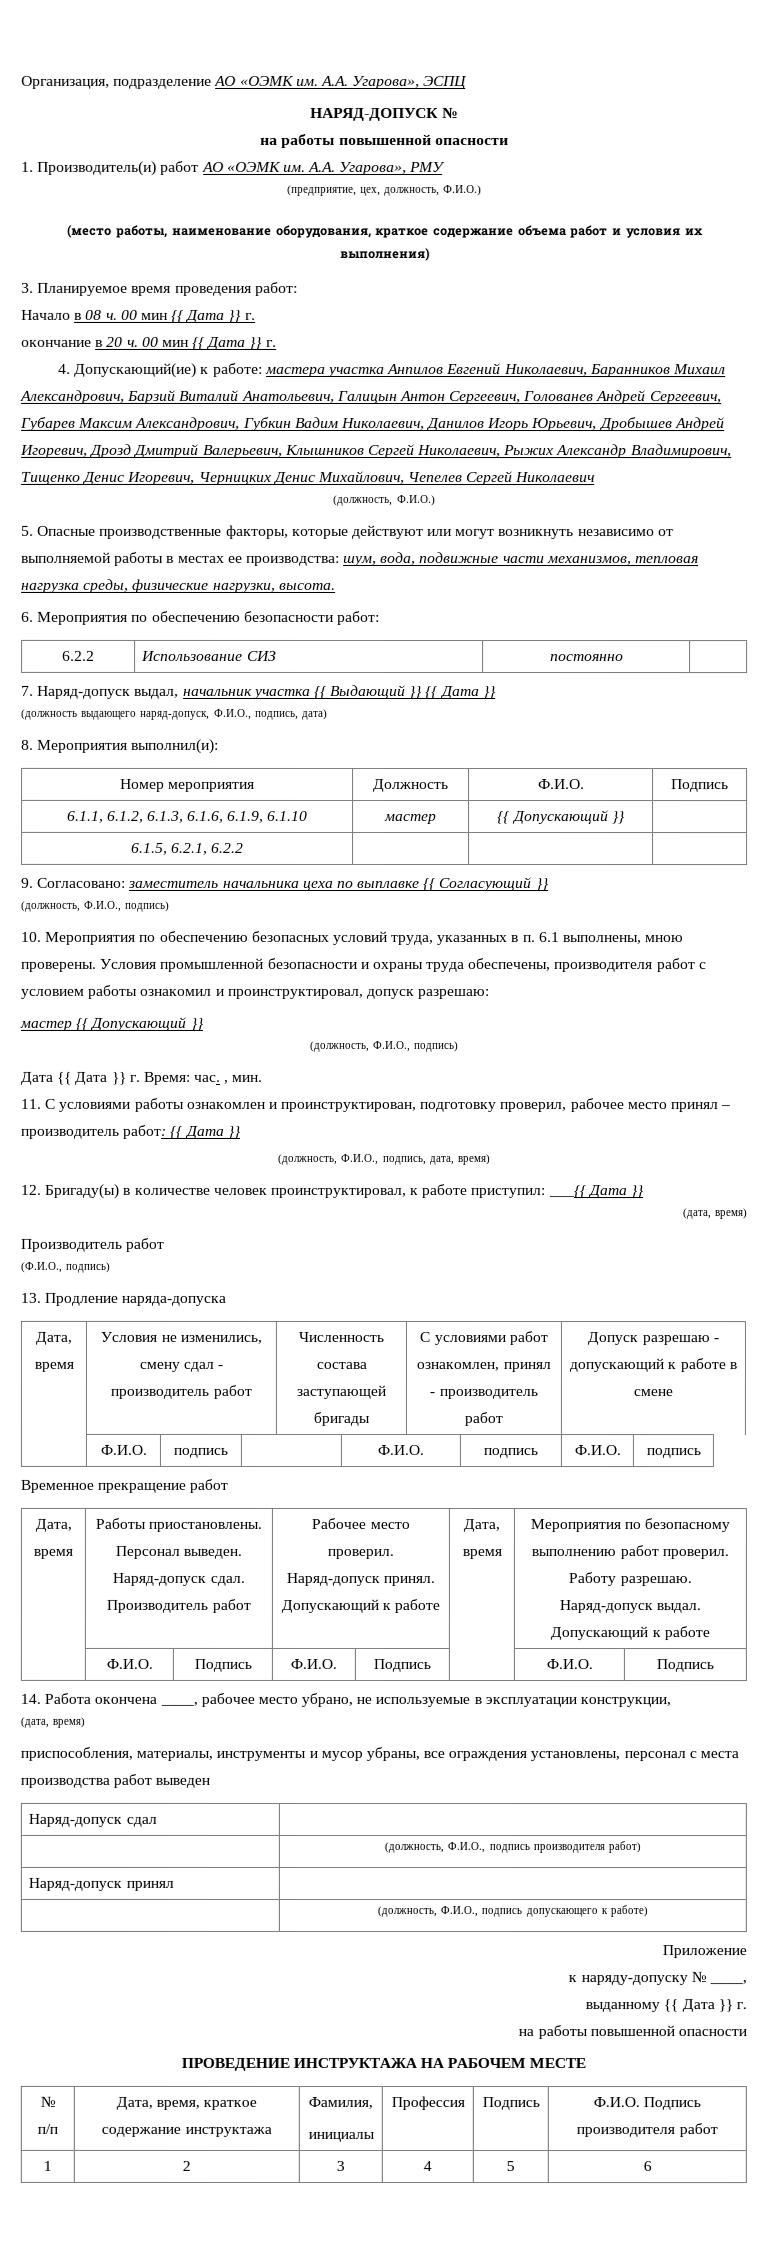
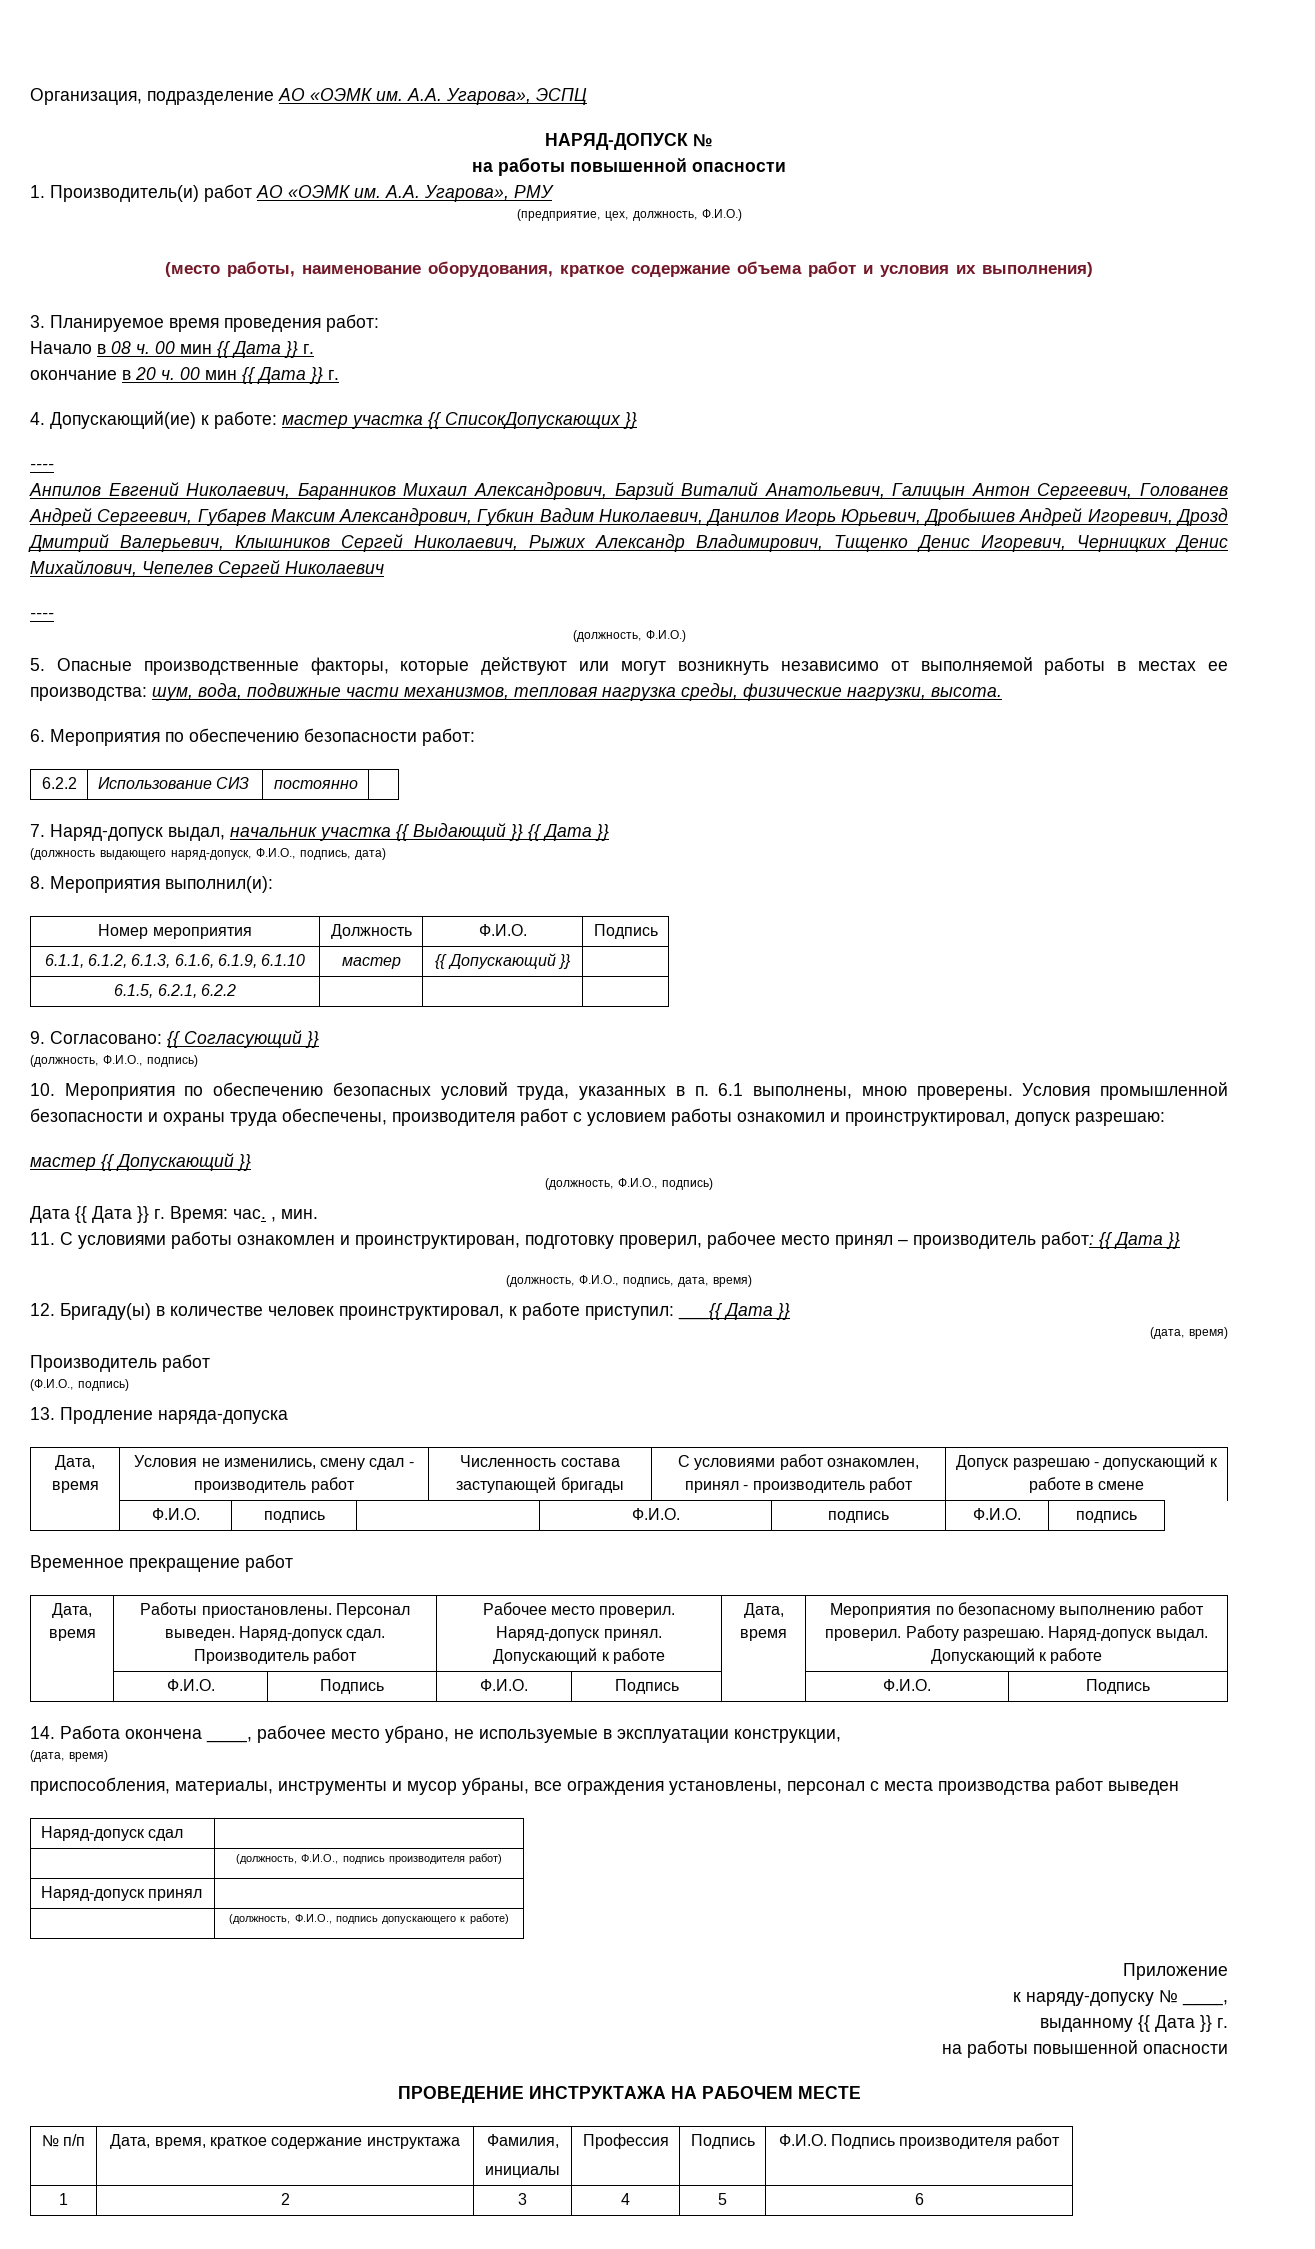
[264,366,385,378] мастера участка -> [282,412,637,429] [30,464,54,470] мастер участка {{ СписокДопускающих }} // ---- //
(596, 477) none -> [30,613,54,619] // ----
[128,880,421,891] заместитель начальника цеха по выплавке -> (162, 1037) none

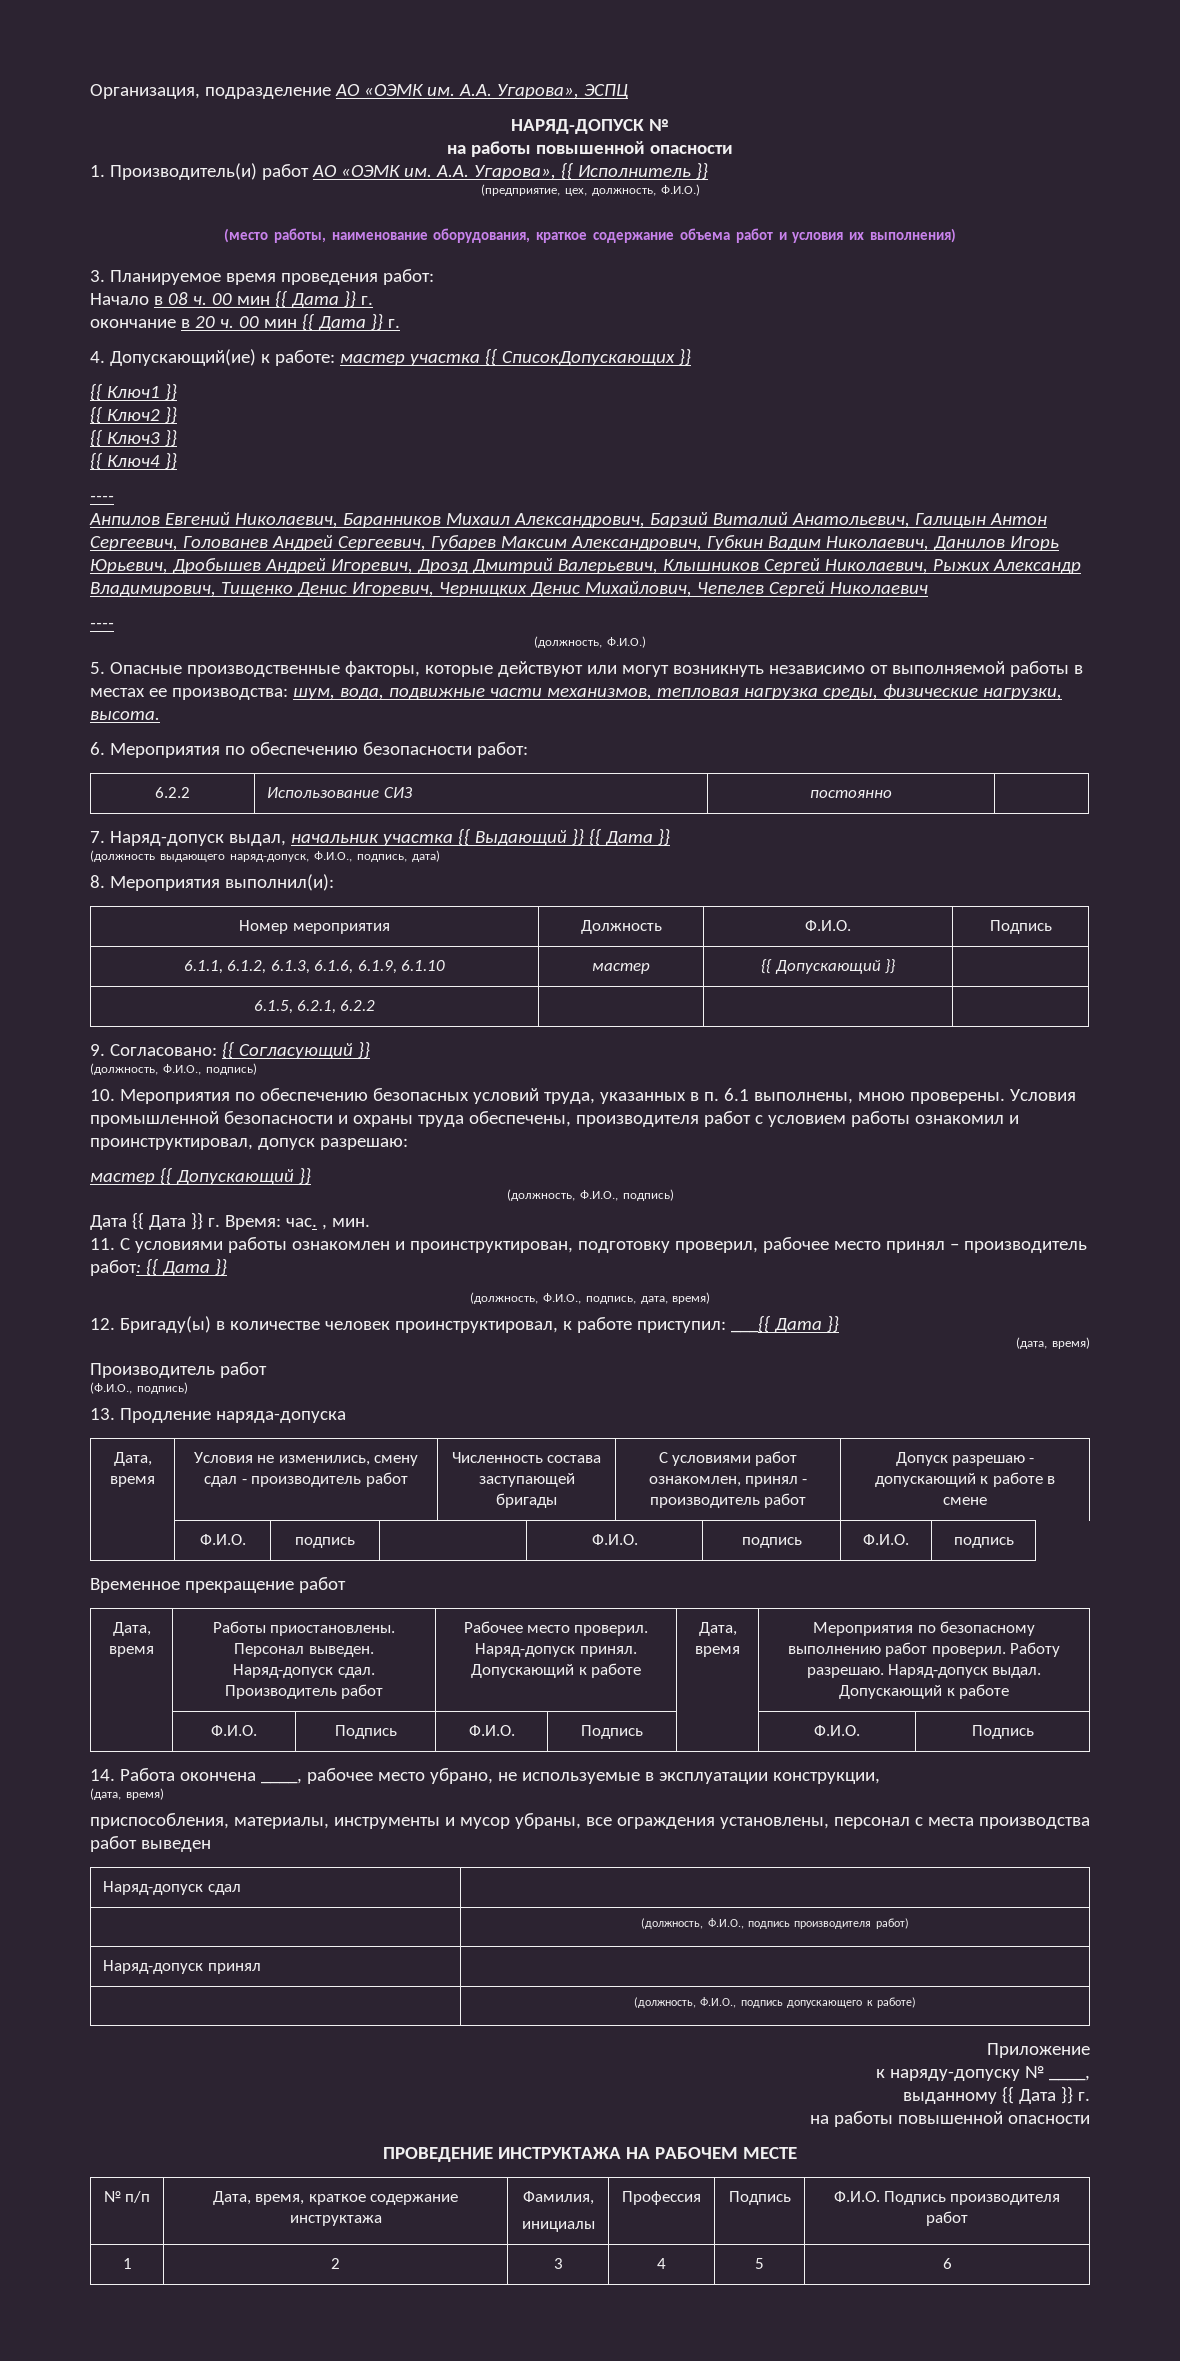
[514,185,554,198] РМУ -> [560,162,708,180] {{ Исполнитель }}
(637, 420) none -> [90,383,177,401] [90,406,177,424] [90,429,177,447] [90,452,177,470] // {{ Ключ1 }} // {{ Ключ2 }} // {{ Ключ3 }} // {{ Ключ4 }}

